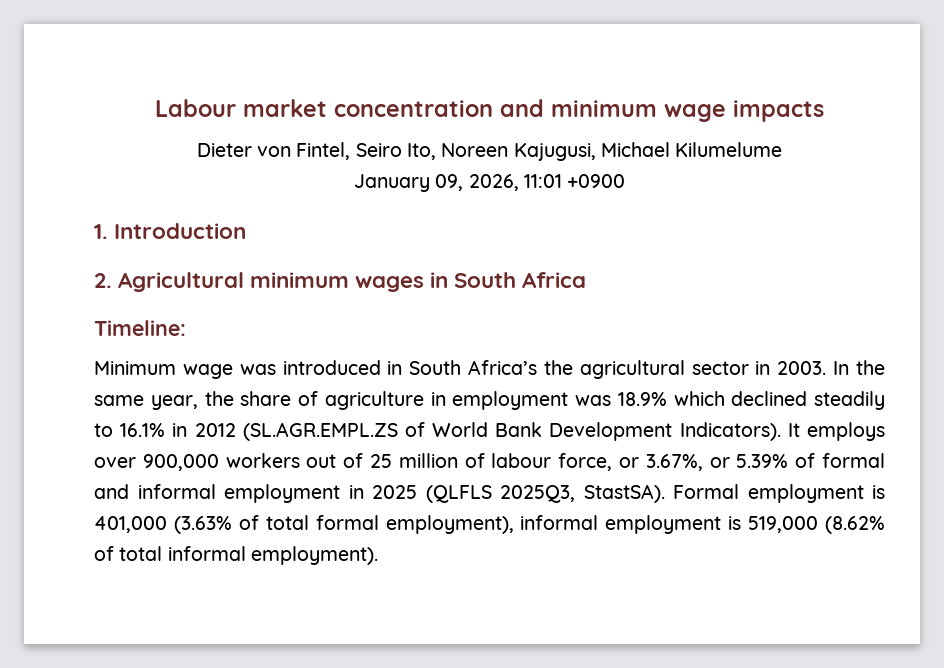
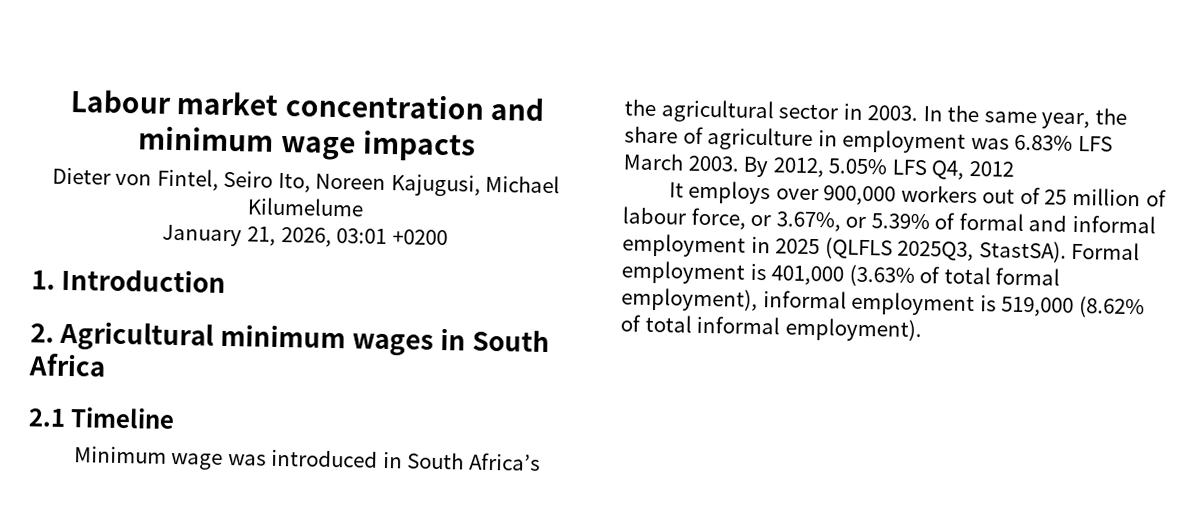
[435,174,626,191] 09, 2026, 11:01 +0900 -> [246,226,448,247] 21, 2026, 03:01 +0200
[94,320,186,336] Timeline: -> [28,407,176,430] 2.1 Timeline
[617,391,885,410] [94,422,781,441] 18.9% which declined steadily to 16.1% in 2012 (SL.AGR.EMPL.ZS of World Bank Development Indicators). -> [1014,134,1113,152] [623,153,1014,180] 6.83% LFS March 2003. By 2012, 5.05% LFS Q4, 2012 //

